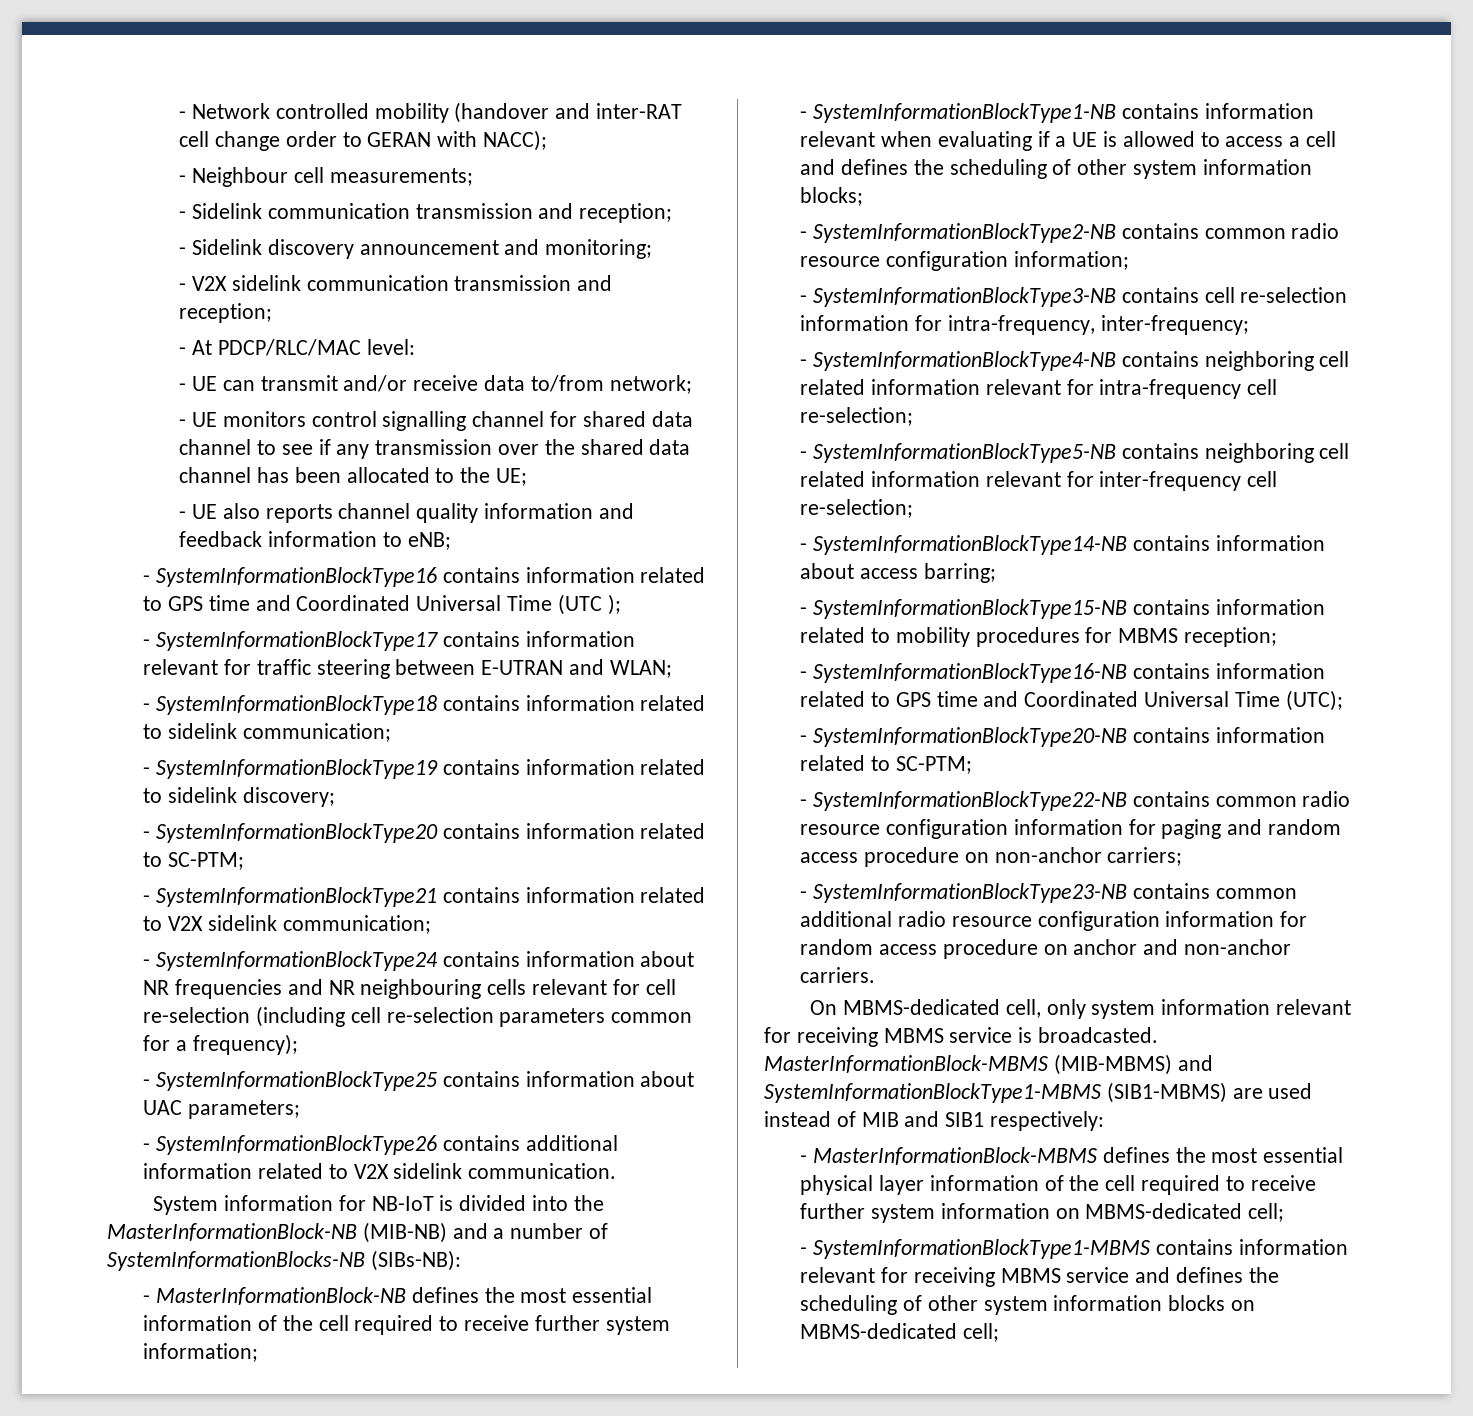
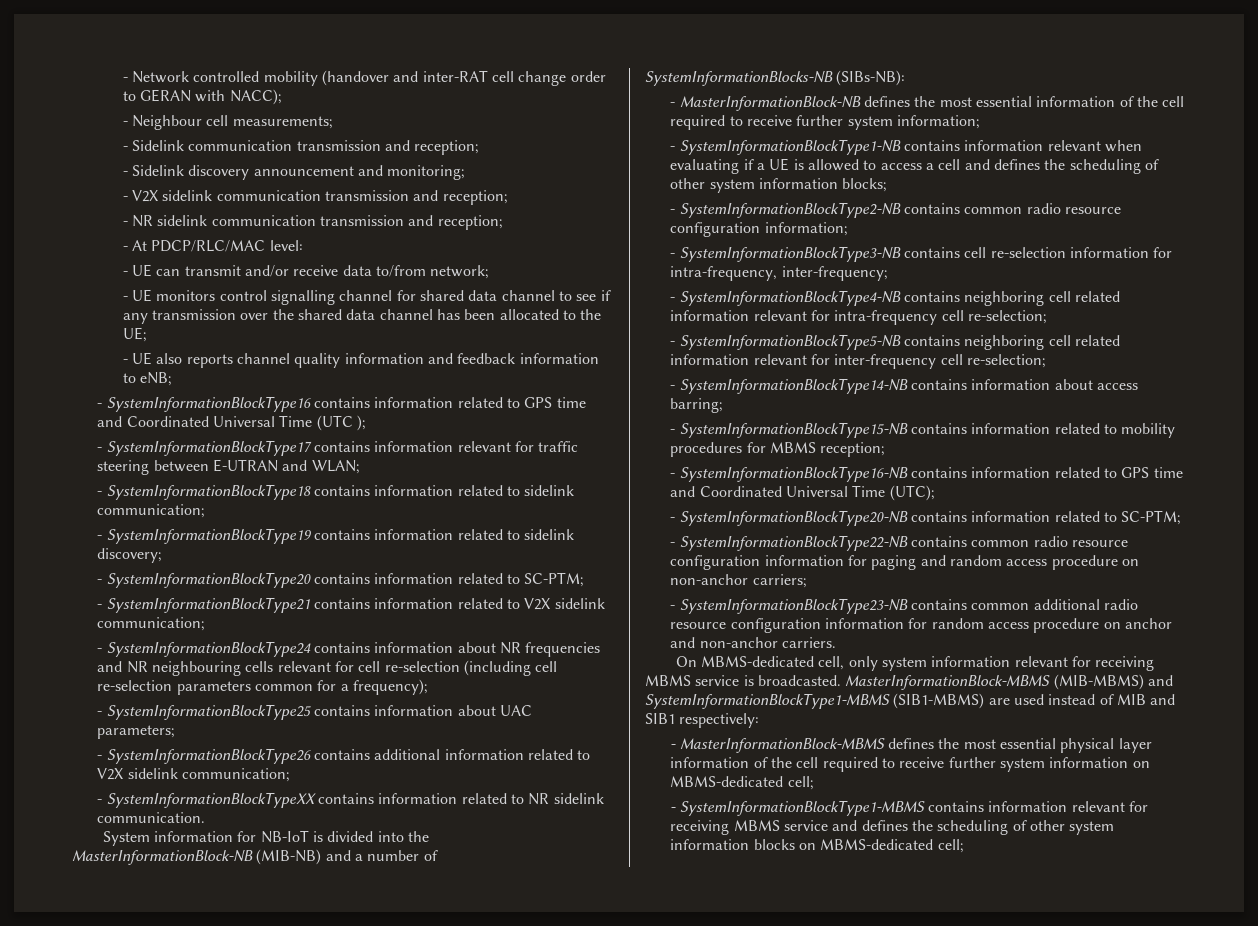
(273, 313) none -> [122,215,503,230] // - NR sidelink communication transmission and reception;
(463, 1171) none -> [182,768,291,782] [97,792,604,808] communication; // - SystemInformationBlockTypeXX contains information related to NR sidelink

